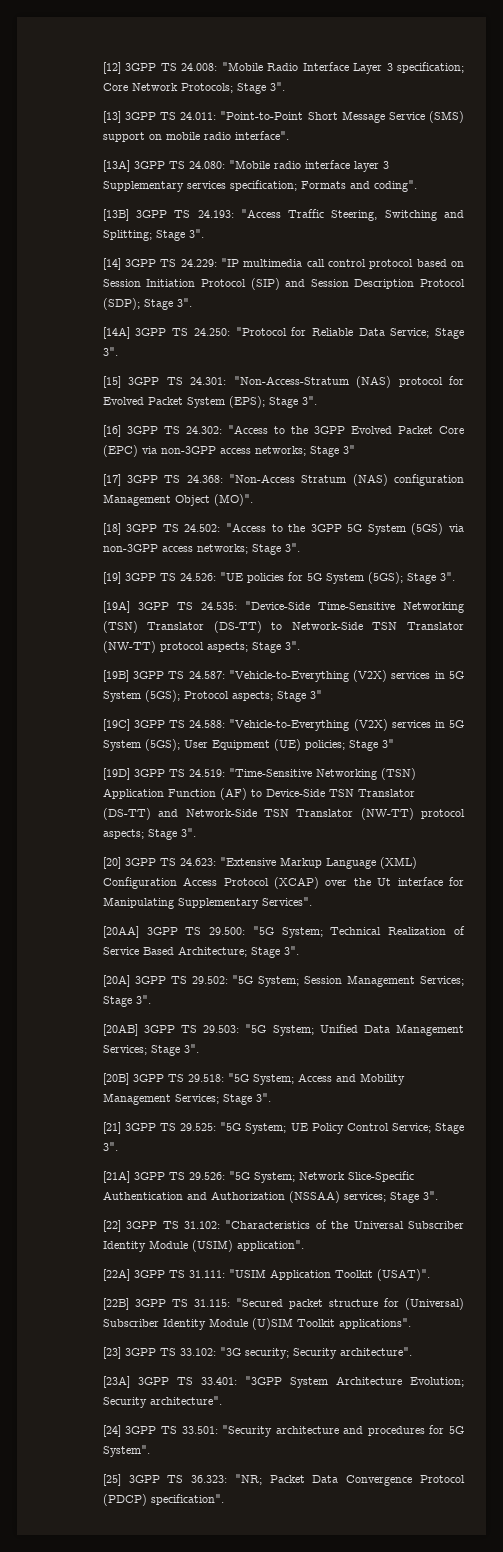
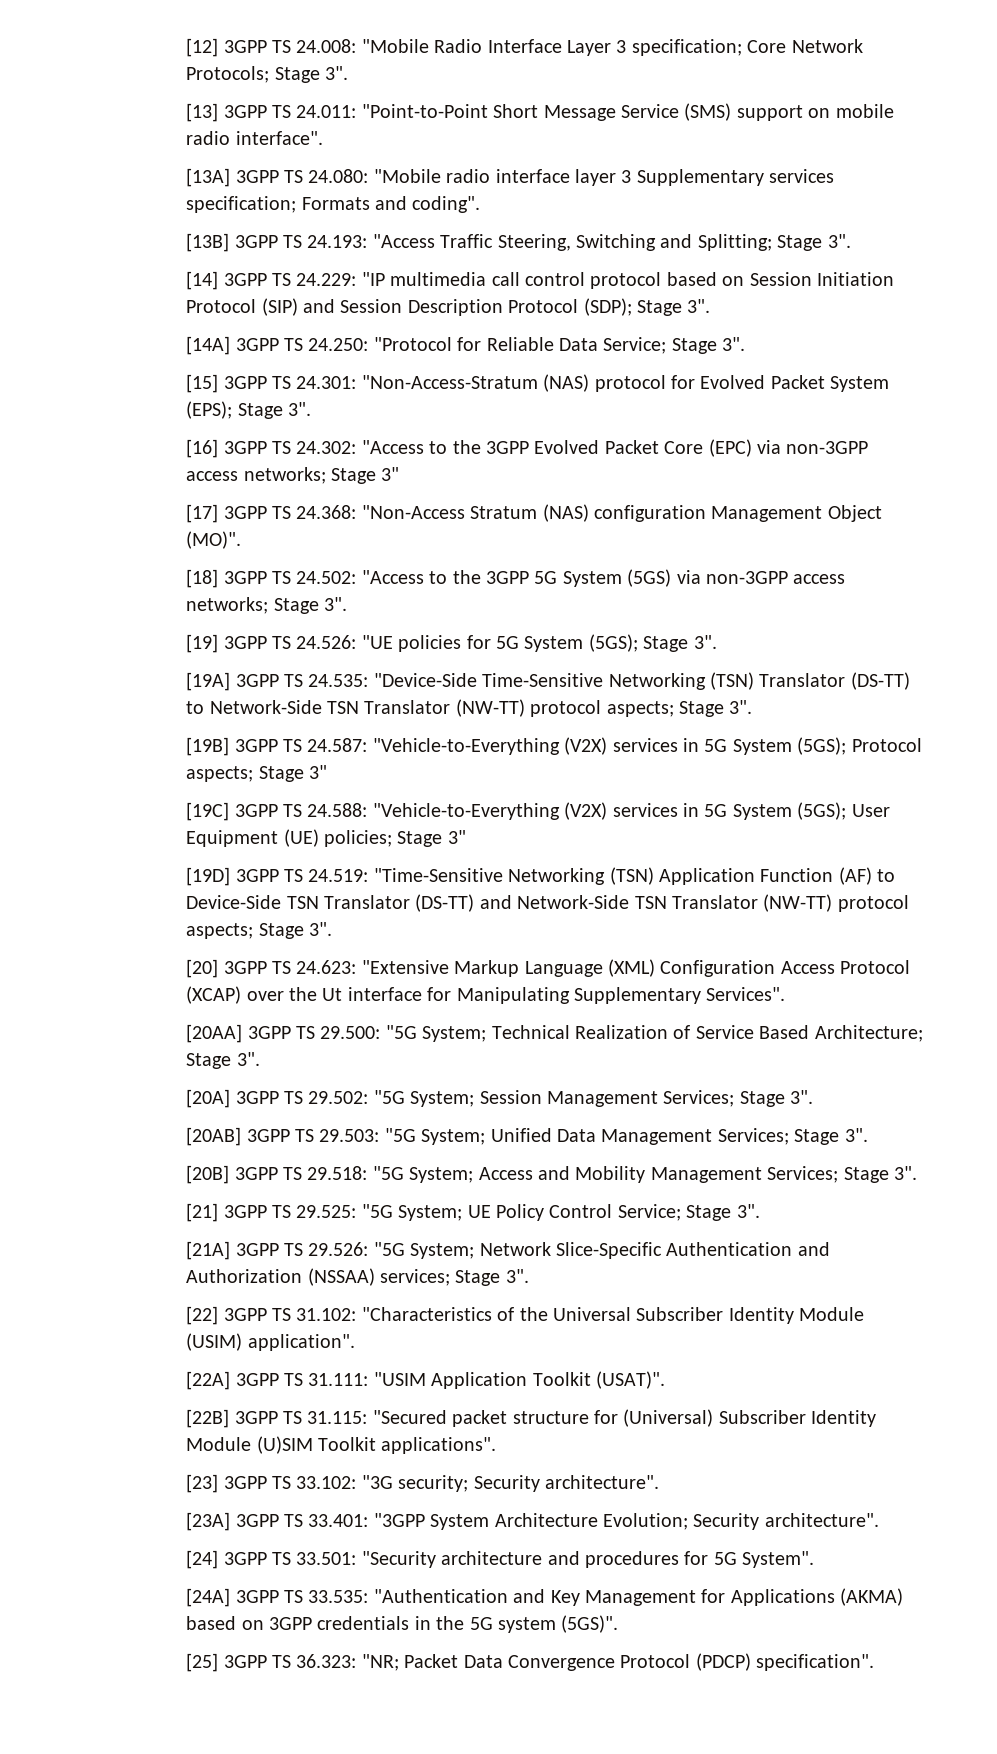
(150, 1451) none -> [186,1588,904,1607] [186,1615,619,1633] // [24A] 3GPP TS 33.535: "Authentication and Key Management for Applications (AKMA) based on 3GPP credentials in the 5G system (5GS)".

